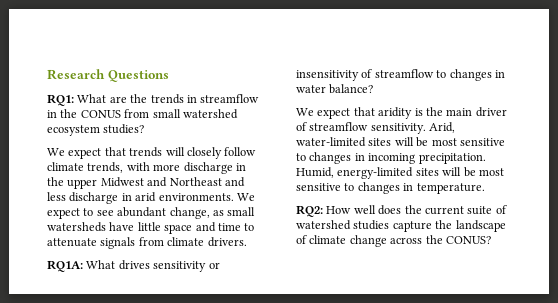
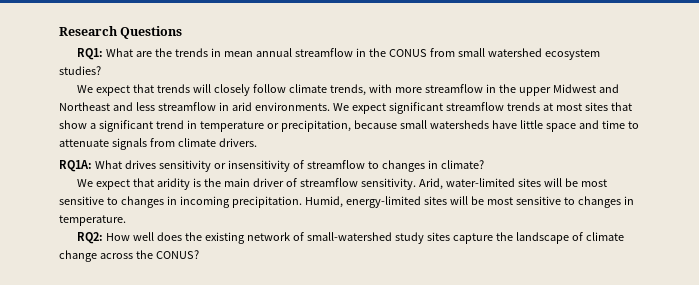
(197, 99) none -> [224,48,293,57] mean annual
[183,162,233,174] discharge -> [425,84,484,93] streamflow
[69,192,119,204] discharge -> [157,102,216,111] streamflow
[83,207,224,219] to see abundant change, as -> [388,102,632,114] [59,120,397,132] significant streamflow trends at most sites that show a significant trend in temperature or precipitation, because
[296,84,374,94] water balance? -> [440,160,484,169] climate?
[424,205,507,215] [296,220,390,230] current suite of watershed studies -> [205,232,451,244] existing network of small-watershed study sites

